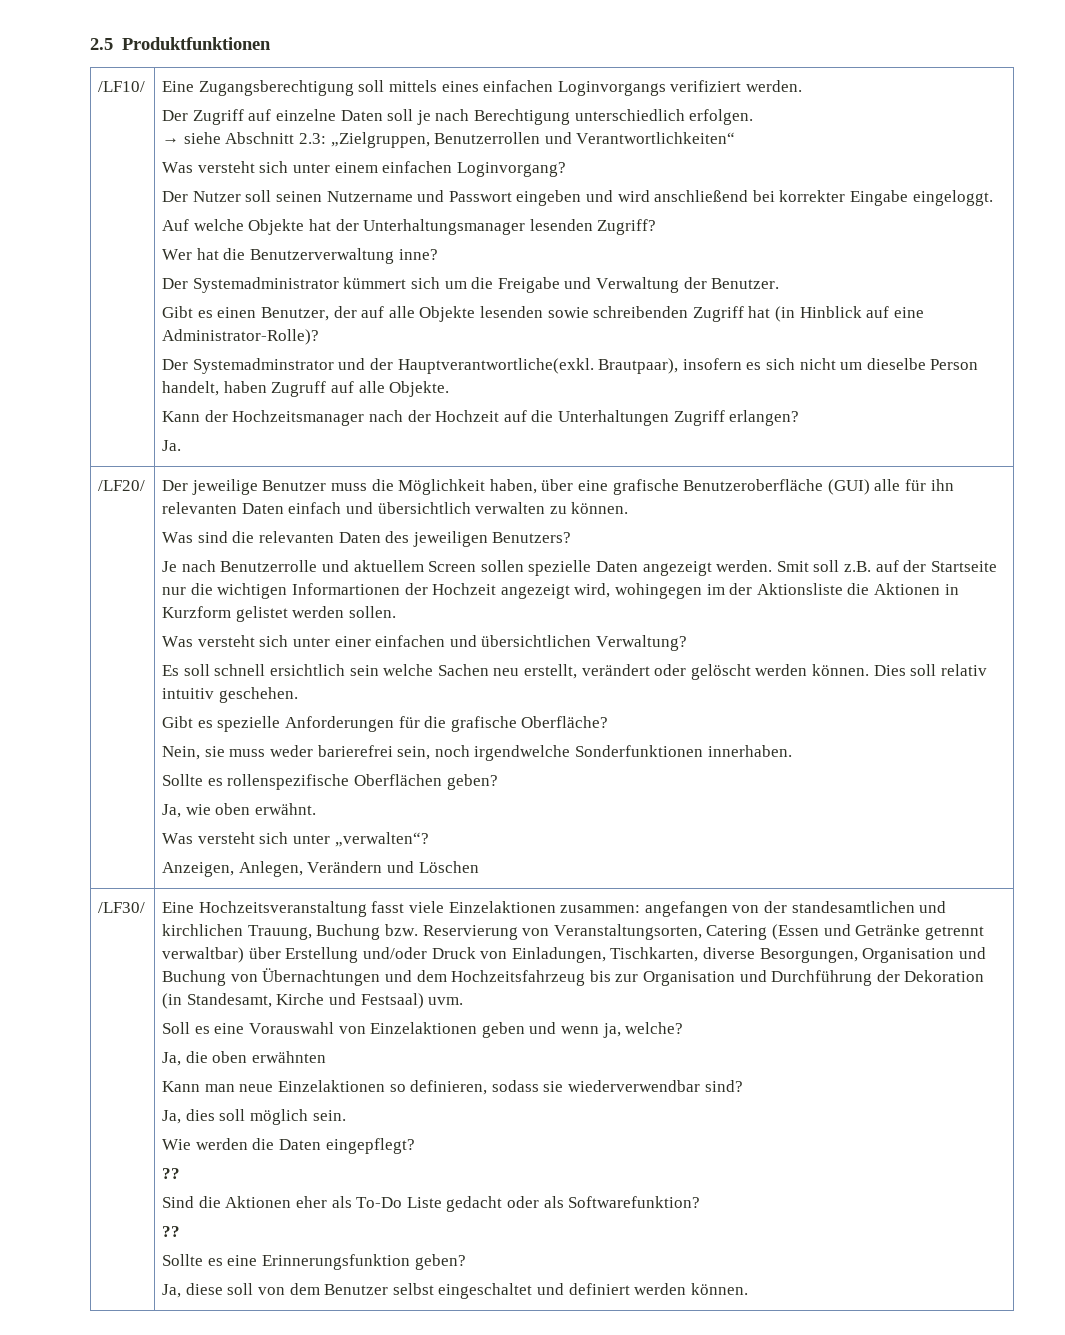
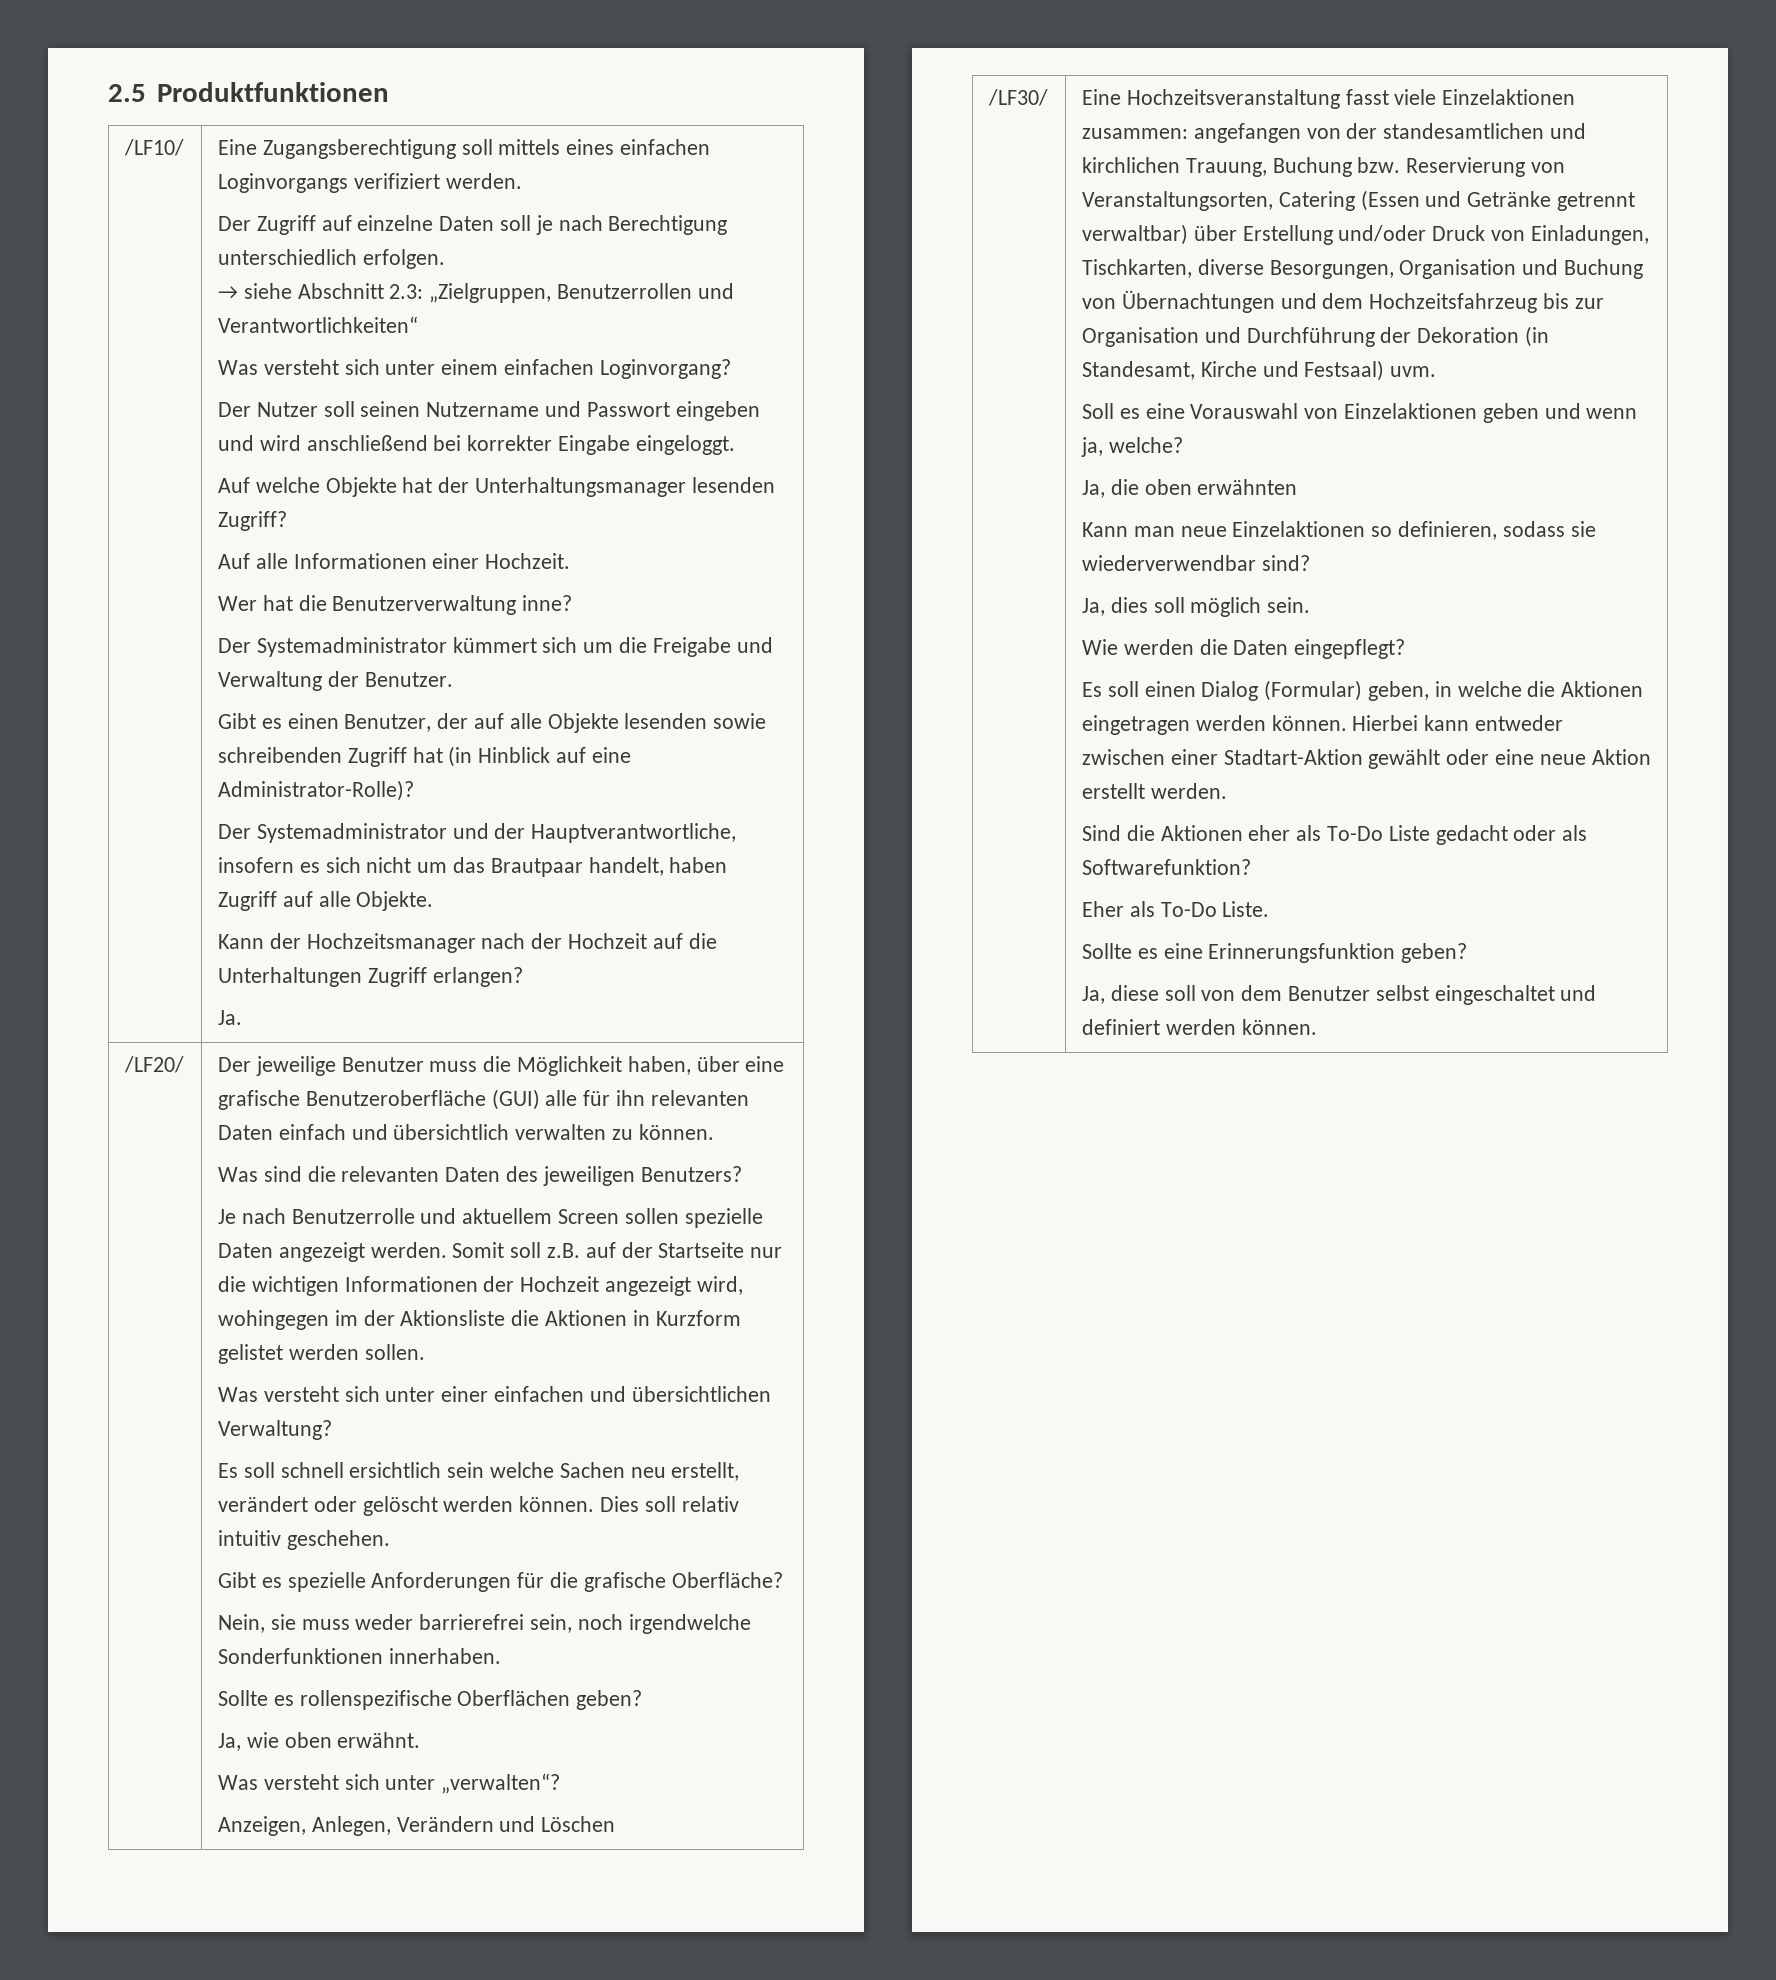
(657, 227) none -> [217,553,571,569] // Auf alle Informationen einer Hochzeit.
[192,358,334,374] Systemadminstrator -> [256,823,447,843] Systemadministrator
[397,358,679,374] Hauptverantwortliche(exkl. Brautpaar), -> [531,823,737,843] Hauptverantwortliche,
[866,358,979,370] dieselbe Person -> [452,857,583,877] das Brautpaar
[271,381,327,397] Zugruff -> [217,891,277,911] Zugriff
[776,561,809,572] Smit -> [452,1242,505,1258] Somit
[292,583,401,595] Informartionen -> [344,1276,478,1292] Informationen
[317,745,393,757] barierefrei -> [419,1614,525,1630] barrierefrei
[162,1168,181,1179] ?? -> [1081,680,1644,701] [1081,715,1563,735] [1081,749,1651,769] [1081,783,1227,799] Es soll einen Dialog (Formular) geben, in welche die Aktionen eingetragen werden können. Hierbei kann entweder zwischen einer Stadtart-Aktion gewählt oder eine neue Aktion erstellt werden.
[162,1226,181,1237] ?? -> [1081,901,1270,917] Eher als To-Do Liste.

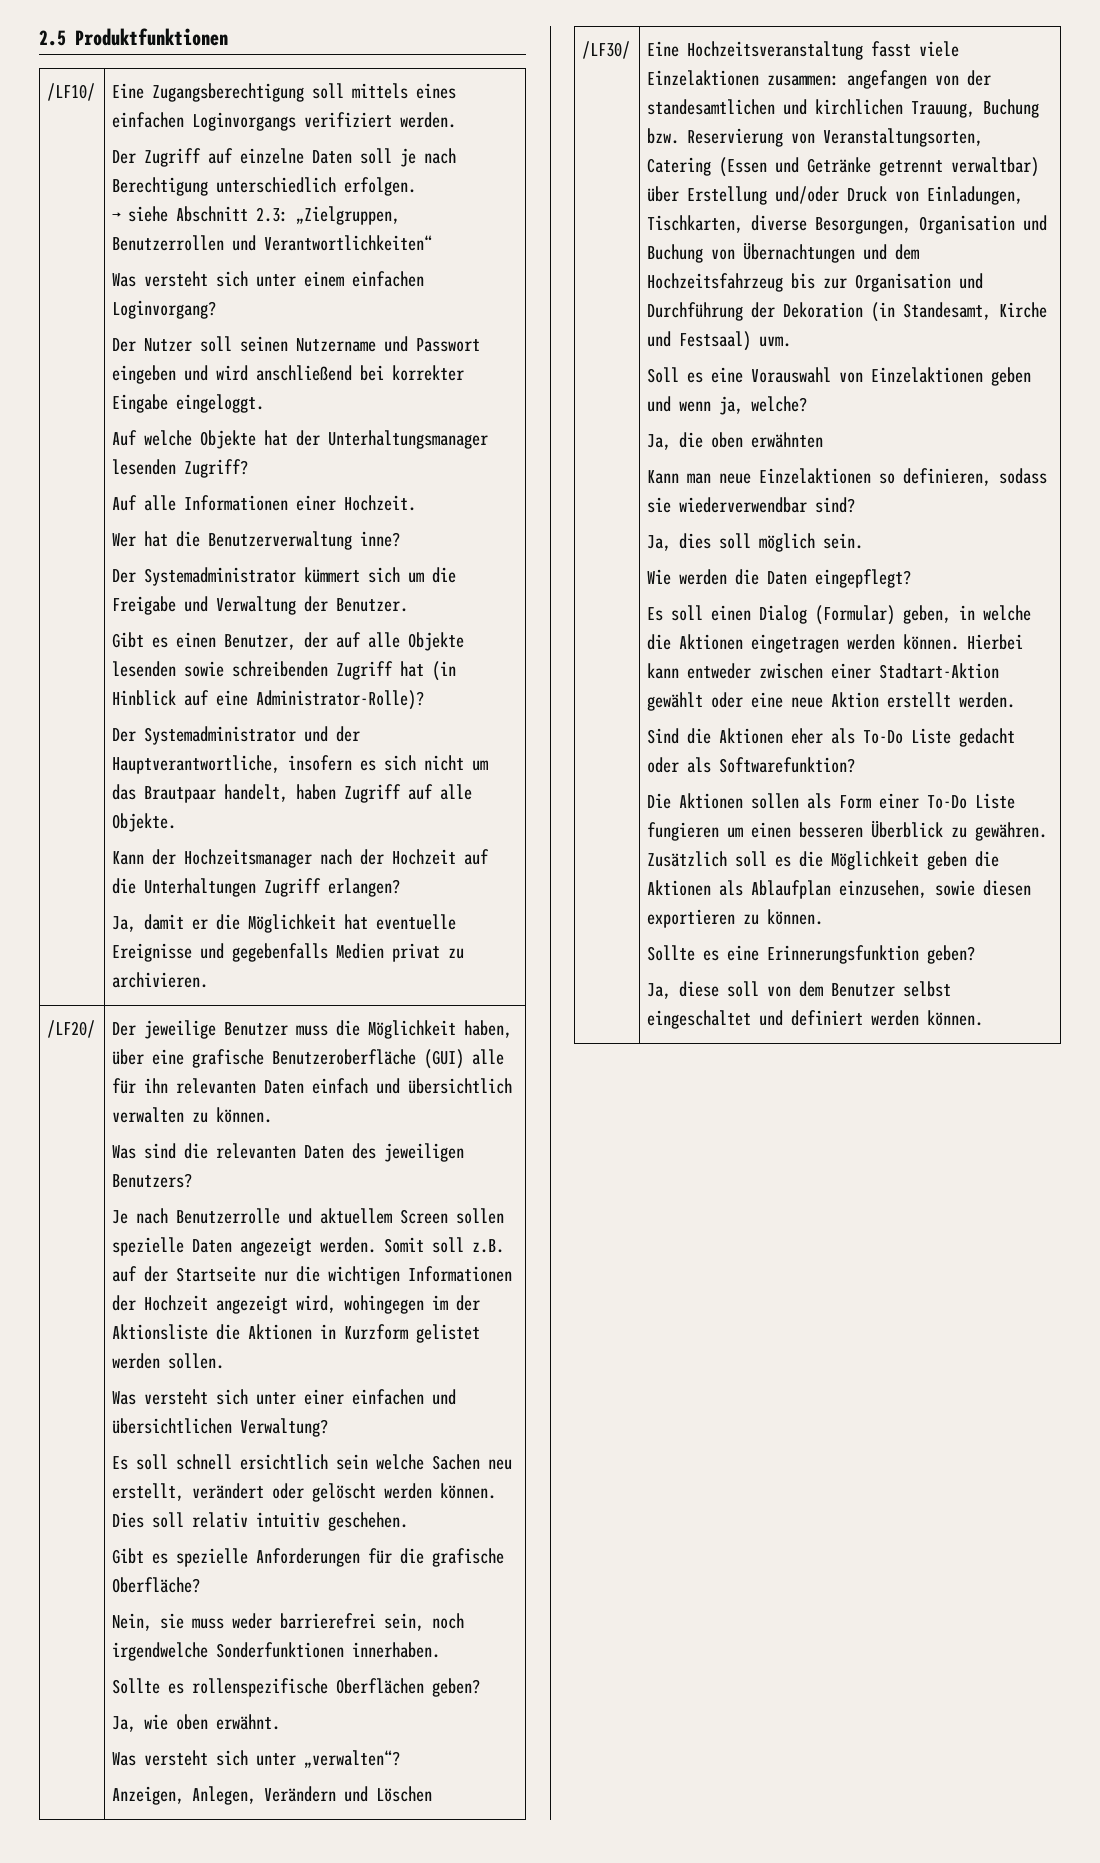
[217,1010,242,1025] Ja. -> [112,914,457,933] [112,943,465,962] [112,972,209,988] Ja, damit er die Möglichkeit hat eventuelle Ereignisse und gegebenfalls Medien privat zu archivieren.
[1081,901,1270,917] Eher als To-Do Liste. -> [647,793,1016,809] [647,820,1048,841] [647,851,1000,870] [647,880,1032,899] [647,909,824,928] Die Aktionen sollen als Form einer To-Do Liste fungieren um einen besseren Überblick zu gewähren. Zusätzlich soll es die Möglichkeit geben die Aktionen als Ablaufplan einzusehen, sowie diesen exportieren zu können.

